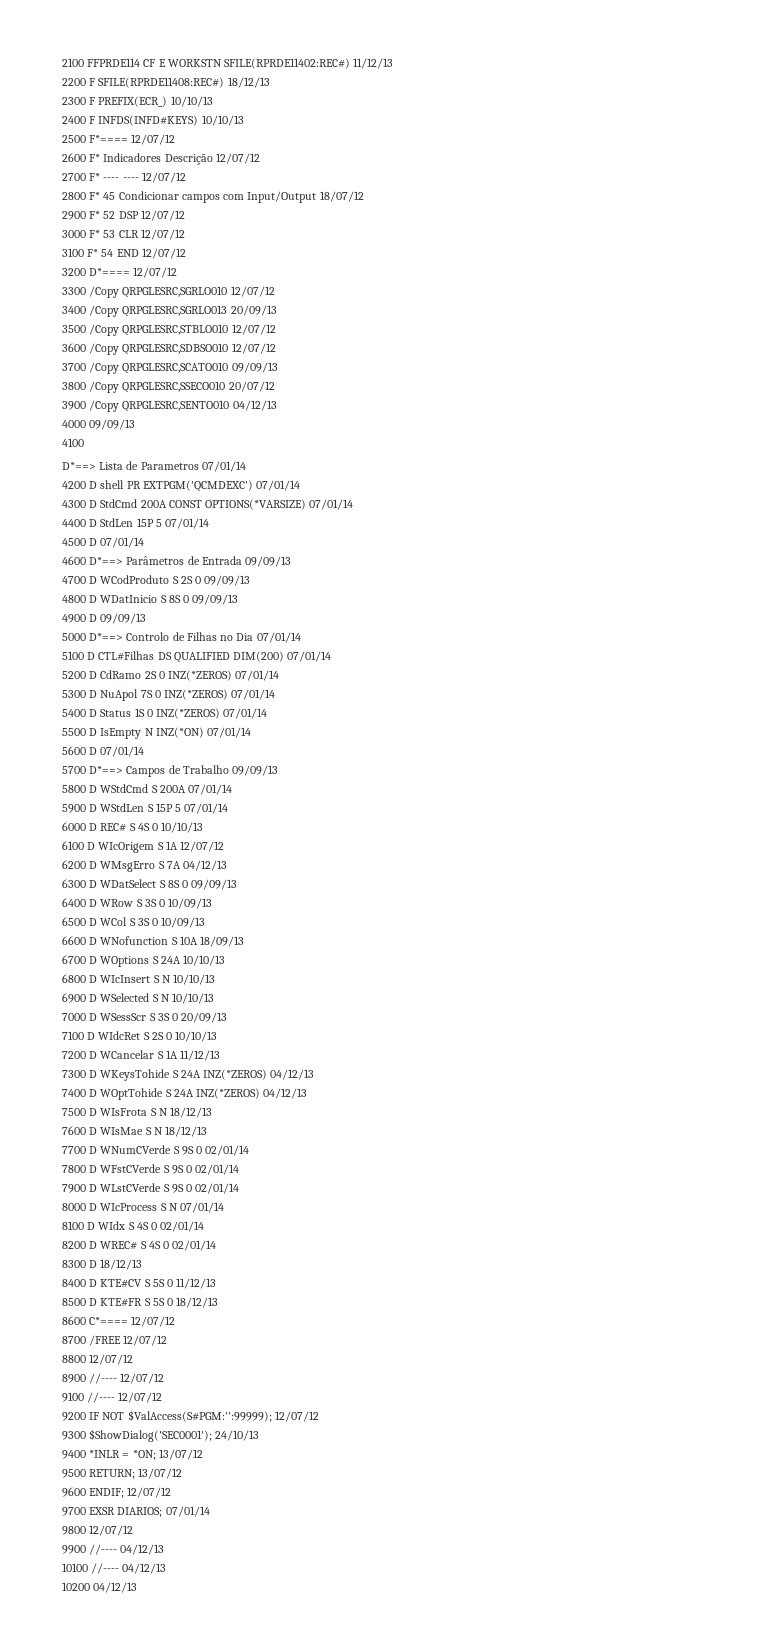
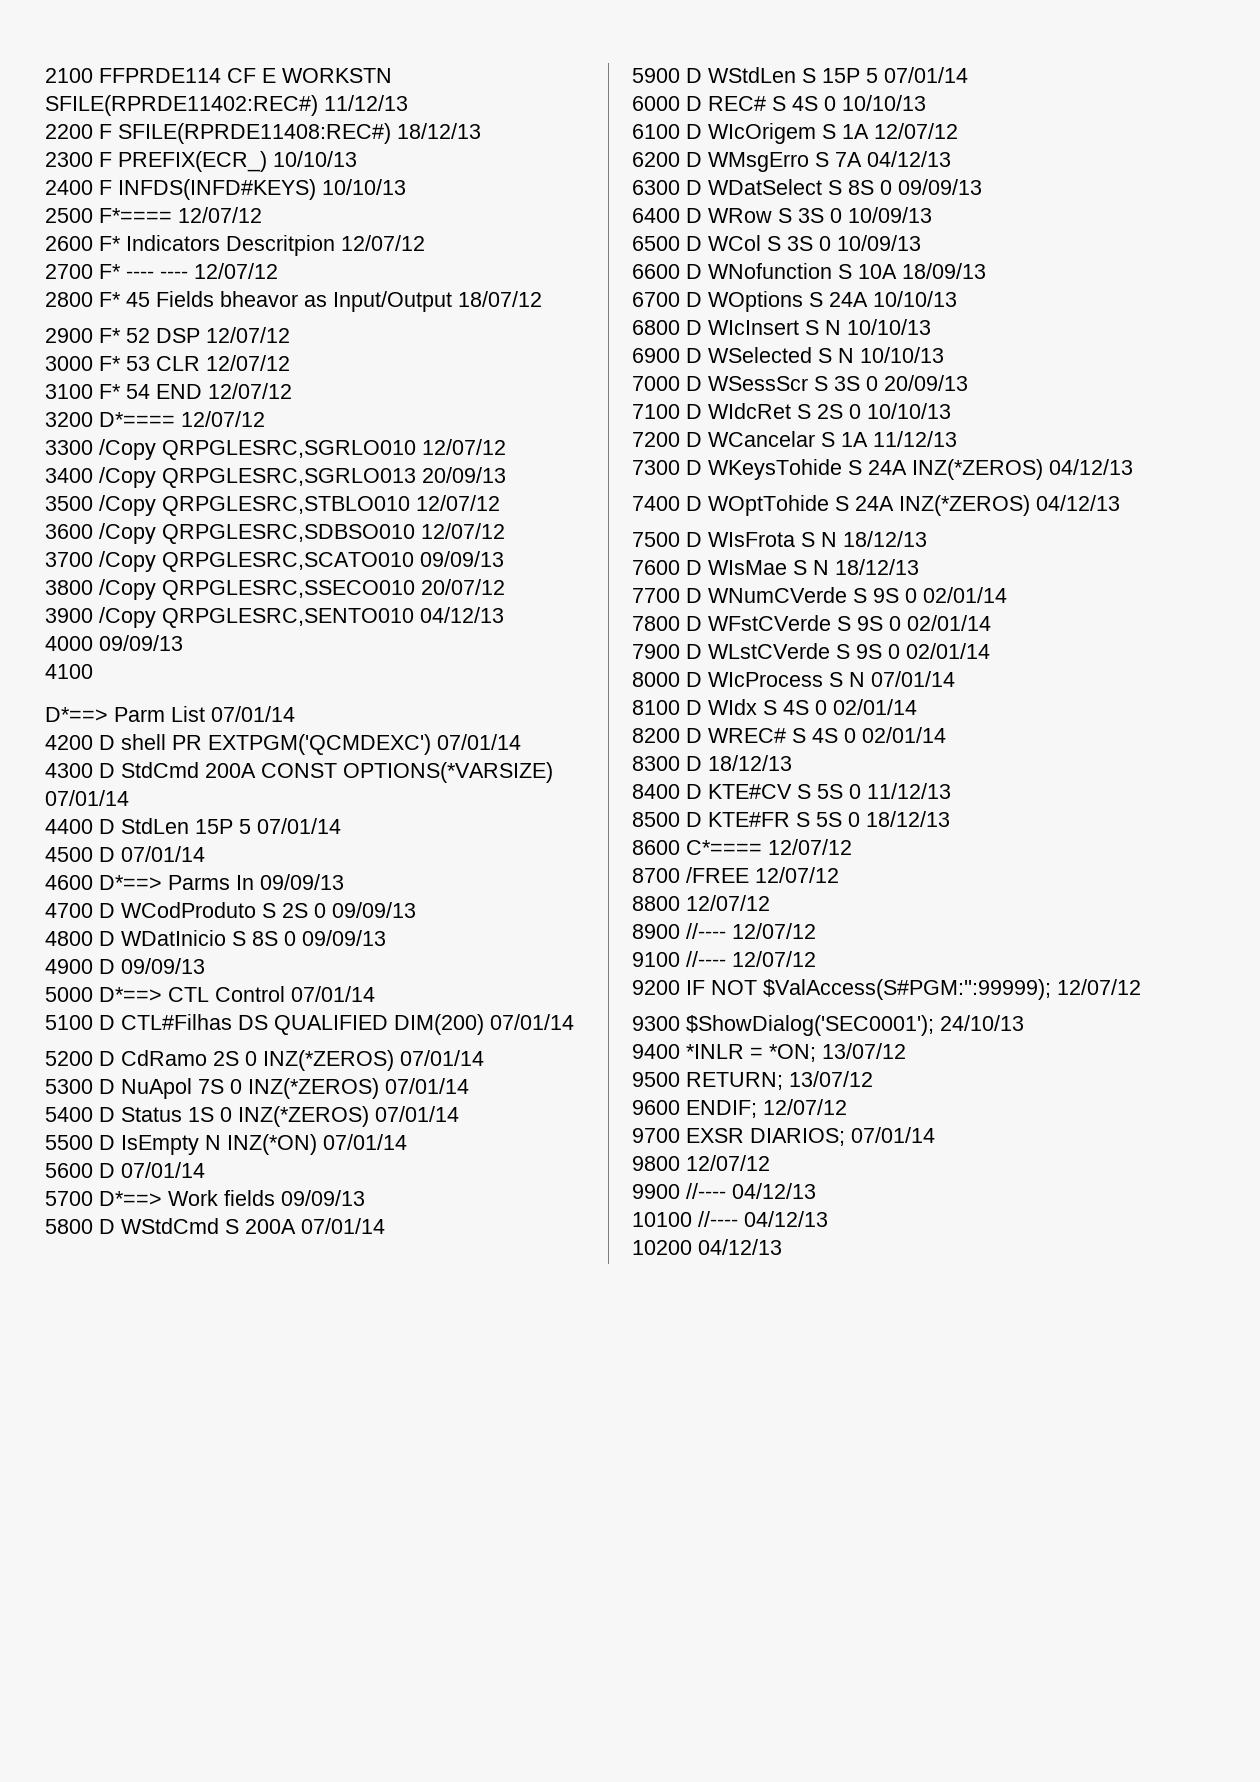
[103,153,213,165] Indicadores Descrição -> [126,235,335,256] Indicators Descritpion
[118,191,245,203] Condicionar campos com -> [156,291,327,307] Fields bheavor as
[99,461,199,470] Lista de Parametros -> [114,706,205,722] Parm List
[126,556,242,565] Parâmetros de Entrada -> [168,875,254,890] Parms In
[126,632,254,641] Controlo de Filhas no Dia -> [168,986,285,1002] CTL Control
[126,765,229,777] Campos de Trabalho -> [168,1190,275,1206] Work fields

